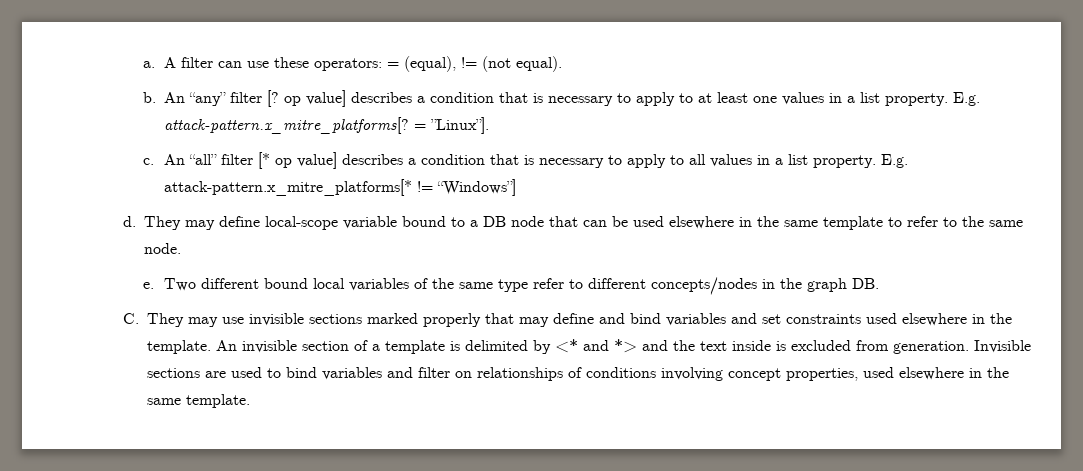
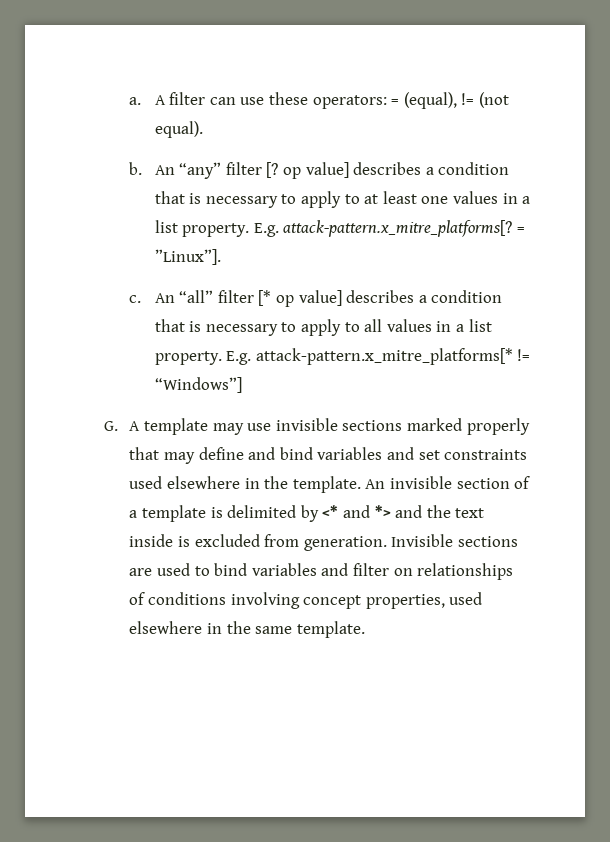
[122,216,1023,230] [143,243,181,254] [143,277,880,295] [122,313,184,327] d. They may define local-scope variable bound to a DB node that can be used elsewhere in the same template to refer to the same node. // e. Two different bound local variables of the same type refer to different concepts/nodes in the graph DB. // C. They -> [104,418,208,435] G. A template

